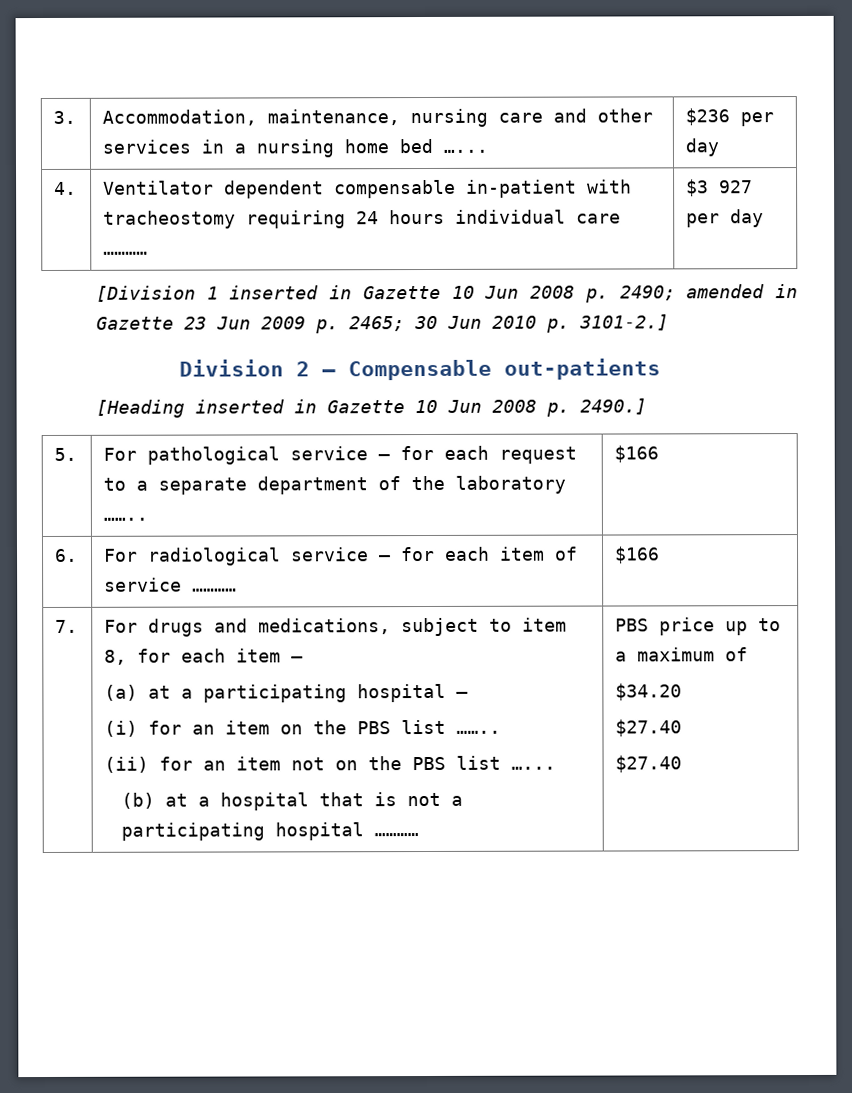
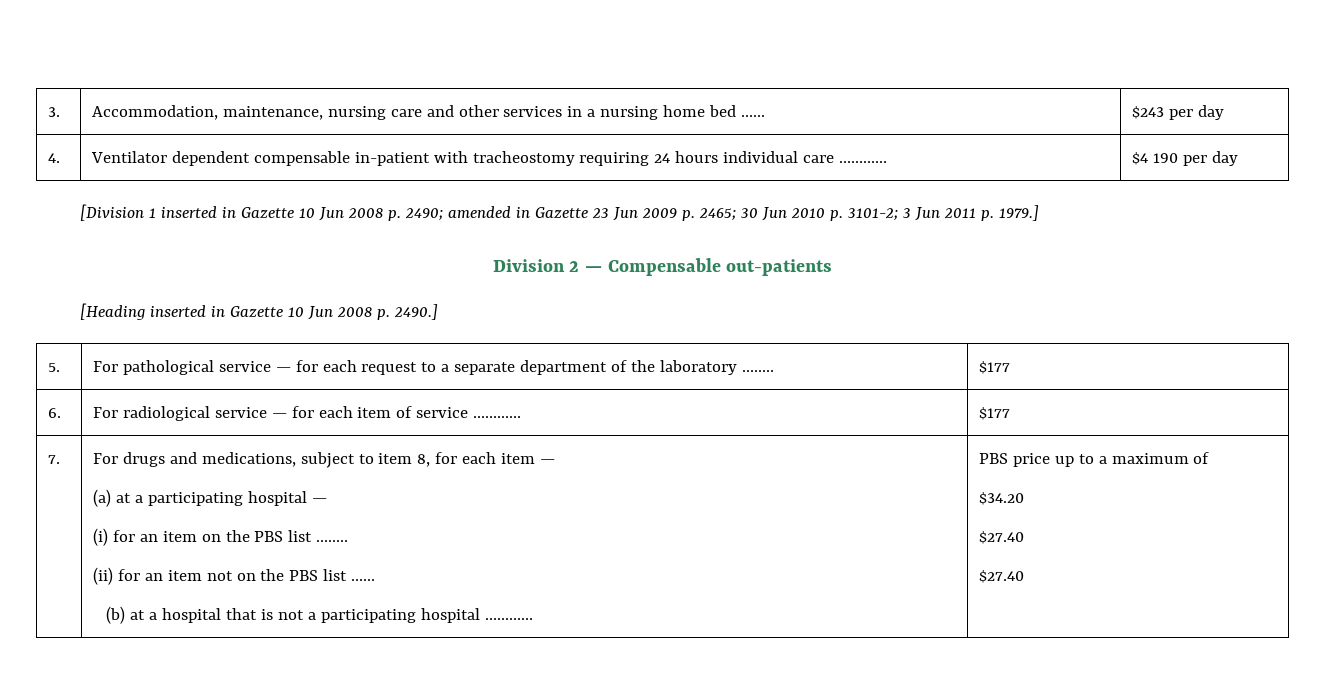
[685,108,731,126] $236 -> [1131,106,1164,119] $243
[686,179,754,197] $3 927 -> [1131,152,1178,165] $4 190
[578,314,669,331] 3101-2.] -> [848,205,1040,221] 3101-2; 3 Jun 2011 p. 1979.]
[614,445,660,463] $166 -> [978,361,1010,374] $177
[615,546,661,564] $166 -> [978,407,1010,420] $177

